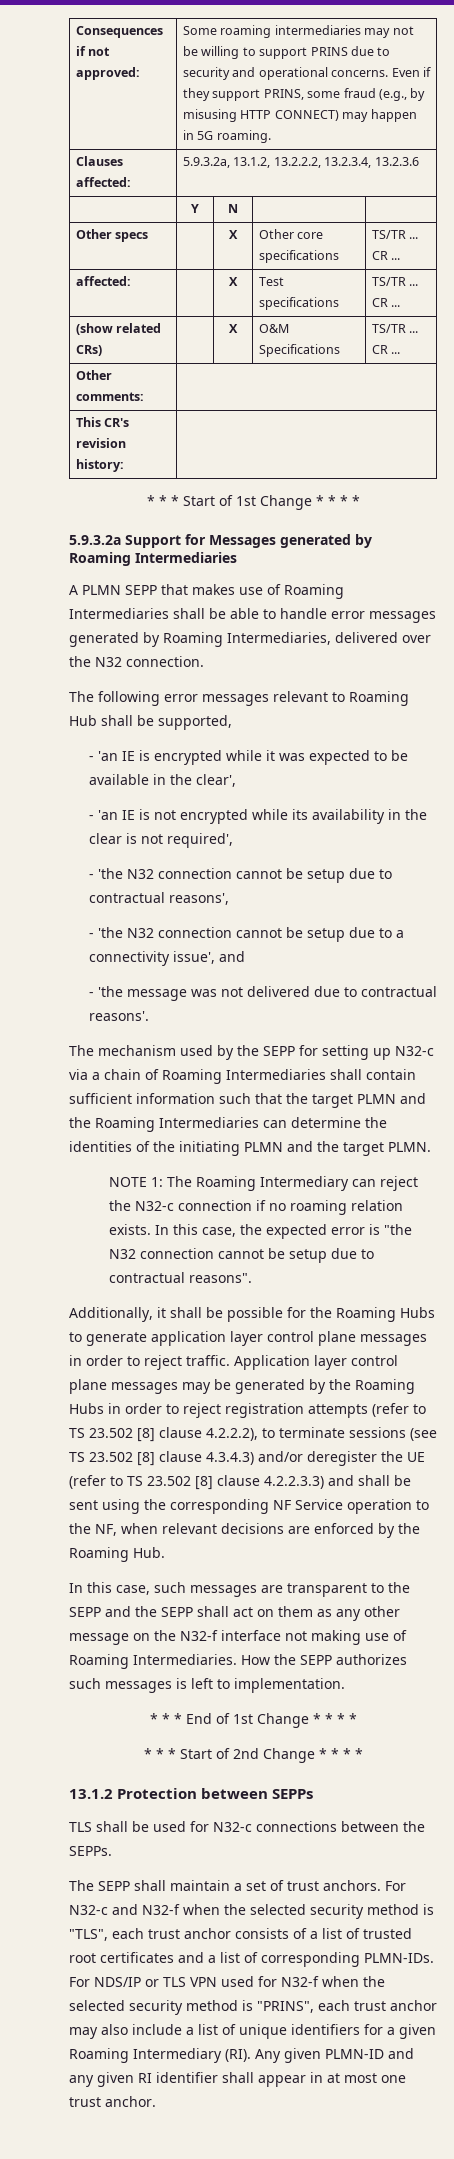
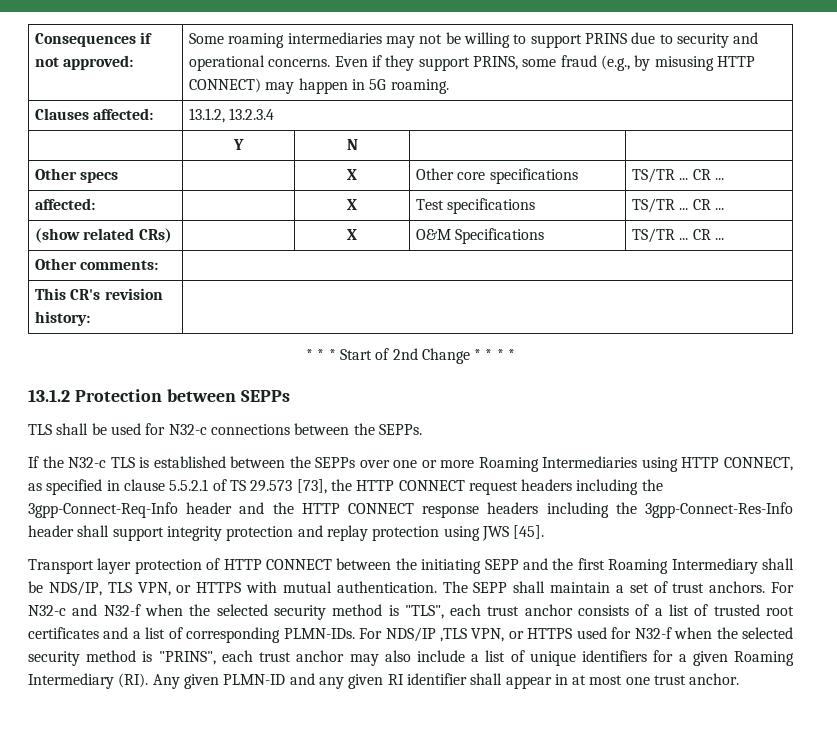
[183,157,419,168] 5.9.3.2a, 13.1.2, 13.2.2.2, 13.2.3.4, 13.2.3.6 -> [189,108,275,123] 13.1.2, 13.2.3.4
[146,495,360,510] [69,534,372,548] [69,552,237,566] [69,584,344,599] [69,608,436,623] [69,632,431,647] [69,656,204,667] [69,691,409,706] [69,715,232,730] [88,750,408,765] [88,774,236,787] [88,809,427,824] [88,833,233,848] [88,868,392,883] [88,892,229,905] [88,927,404,942] [88,951,245,966] [88,986,437,1001] [88,1011,149,1021] [69,1045,434,1060] [69,1069,416,1084] [69,1093,426,1108] [69,1117,387,1132] [69,1141,431,1156] [108,1176,418,1191] [108,1200,403,1215] [108,1224,412,1239] [108,1248,374,1263] [108,1272,252,1283] [69,1307,435,1322] [69,1331,427,1346] [69,1355,398,1370] [69,1379,415,1394] [69,1403,426,1418] [69,1427,437,1442] [69,1451,425,1466] [69,1475,411,1490] [69,1499,429,1514] [69,1523,420,1538] [69,1547,165,1562] [69,1582,410,1597] [69,1606,400,1621] [69,1630,407,1645] [69,1654,407,1669] [69,1678,345,1693] [149,1713,357,1728] // * * * Start of 1st Change * * * * // 5.9.3.2a Support for Messages generated by Roaming Intermediaries // A PLMN SEPP that makes use of Roaming Intermediaries shall be able to handle error messages generated by Roaming Intermediaries, delivered over the N32 connection. // The following error messages relevant to Roaming Hub shall be supported, // - 'an IE is encrypted while it was expected to be available in the clear', // - 'an IE is not encrypted while its availability in the clear is not required', // - 'the N32 connection cannot be setup due to contractual reasons', // - 'the N32 connection cannot be setup due to a connectivity issue', and // - 'the message was not delivered due to contractual reasons'. // The mechanism used by the SEPP for setting up N32-c via a chain of Roaming Intermediaries shall contain sufficient information such that the target PLMN and the Roaming Intermediaries can determine the identities of the initiating PLMN and the target PLMN. // NOTE 1: The Roaming Intermediary can reject the N32-c connection if no roaming relation exists. In this case, the expected error is "the N32 connection cannot be setup due to contractual reasons". // Additionally, it shall be possible for the Roaming Hubs to generate application layer control plane messages in order to reject traffic. Application layer control plane messages may be generated by the Roaming Hubs in order to reject registration attempts (refer to TS 23.502 [8] clause 4.2.2.2), to terminate sessions (see TS 23.502 [8] clause 4.3.4.3) and/or deregister the UE (refer to TS 23.502 [8] clause 4.2.2.3.3) and shall be sent using the corresponding NF Service operation to the NF, when relevant decisions are enforced by the Roaming Hub. // In this case, such messages are transparent to the SEPP and the SEPP shall act on them as any other message on the N32-f interface not making use of Roaming Intermediaries. How the SEPP authorizes such messages is left to implementation. // * * * End of 1st Change * * * * -> (91, 318) none
(112, 1851) none -> [28,456,794,472] [28,479,663,495] [28,502,794,518] [28,525,545,541] [28,558,794,574] [28,581,437,596] If the N32-c TLS is established between the SEPPs over one or more Roaming Intermediaries using HTTP CONNECT, as specified in clause 5.5.2.1 of TS 29.573 [73], the HTTP CONNECT request headers including the 3gpp-Connect-Req-Info header and the HTTP CONNECT response headers including the 3gpp-Connect-Res-Info header shall support integrity protection and replay protection using JWS [45]. // Transport layer protection of HTTP CONNECT between the initiating SEPP and the first Roaming Intermediary shall be NDS/IP, TLS VPN, or HTTPS with mutual authentication.
[145,1977,217,1987] or TLS VPN -> [440,628,573,642] ,TLS VPN, or HTTPS

